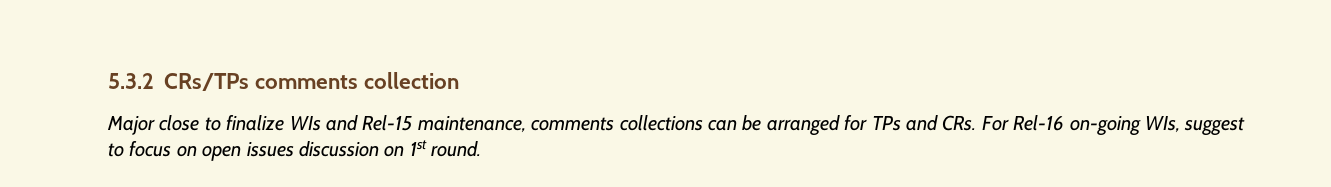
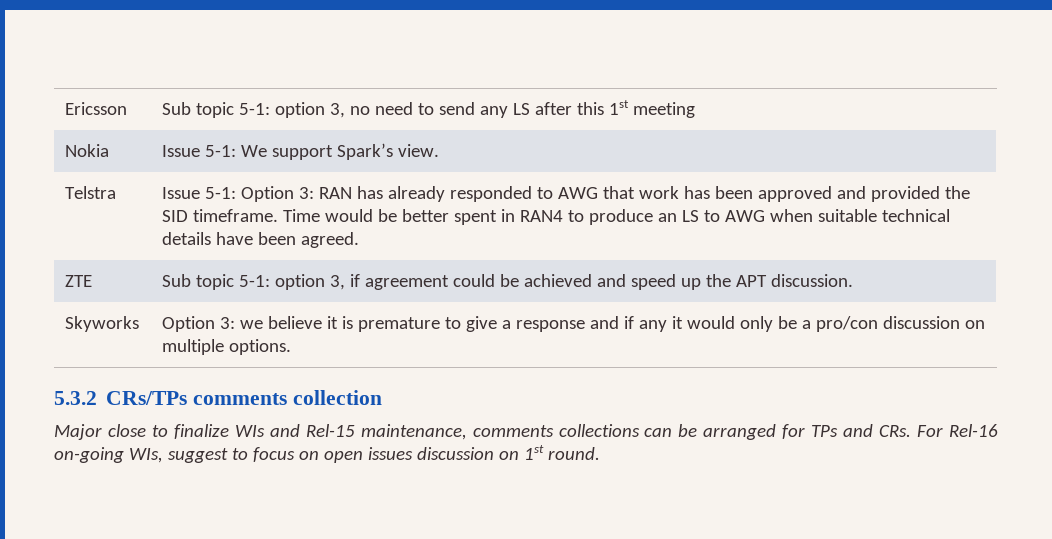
(108, 81) none -> [65,102,128,115] [162,100,696,118] [65,144,110,157] [162,143,440,160] [65,186,117,199] [162,186,971,202] [162,209,951,225] [162,232,360,248] [65,275,93,287] [162,274,854,290] [65,316,140,332] [162,316,986,332] [162,339,292,355] Ericsson | Sub topic 5-1: option 3, no need to send any LS after this 1st meeting // Nokia | Issue 5-1: We support Spark’s view. // Telstra | Issue 5-1: Option 3: RAN has already responded to AWG that work has been approved and provided the SID timeframe. Time would be better spent in RAN4 to produce an LS to AWG when suitable technical details have been agreed. // ZTE | Sub topic 5-1: option 3, if agreement could be achieved and speed up the APT discussion. // Skyworks | Option 3: we believe it is premature to give a response and if any it would only be a pro/con discussion on multiple options. //

